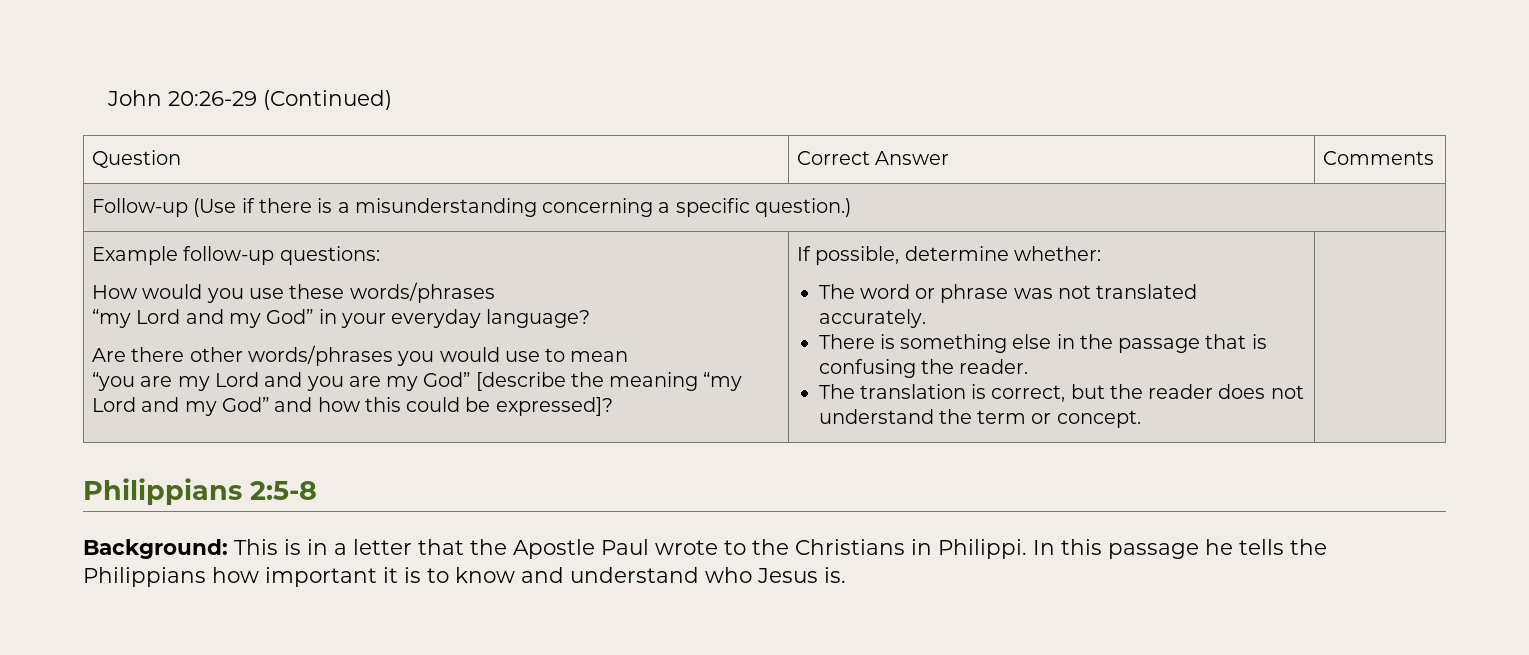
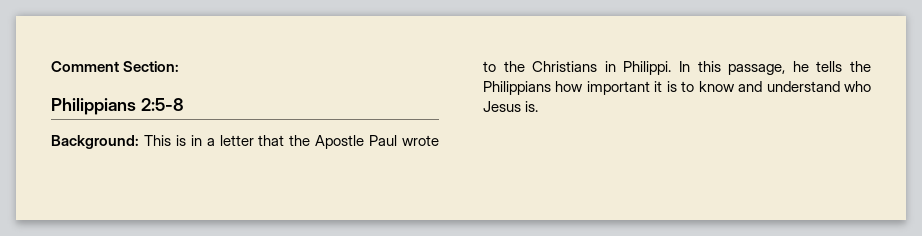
[107,90,393,110] [92,150,182,168] [797,151,950,165] [1323,151,1435,165] [92,198,851,217] [92,246,380,265] [92,282,495,303] [92,309,591,328] [92,345,629,366] [92,372,743,391] [92,397,613,416] [797,246,1101,265] [818,284,1198,303] [818,309,926,328] [818,334,1267,353] [818,359,1029,378] [818,384,1304,402] [818,409,1141,428] John 20:26-29 (Continued) // Question | Correct Answer | Comments // Follow-up (Use if there is a misunderstanding concerning a specific question.) // Example follow-up questions: // How would you use these words/phrases // “my Lord and my God” in your everyday language? // Are there other words/phrases you would use to mean // “you are my Lord and you are my God” [describe the meaning “my Lord and my God” and how this could be expressed]? | If possible, determine whether: // The word or phrase was not translated accurately. // There is something else in the passage that is confusing the reader. // The translation is correct, but the reader does not understand the term or concept. | -> [51,61,180,72] Comment Section:
[1108,543,1199,559] passage -> [728,64,786,75] passage,

